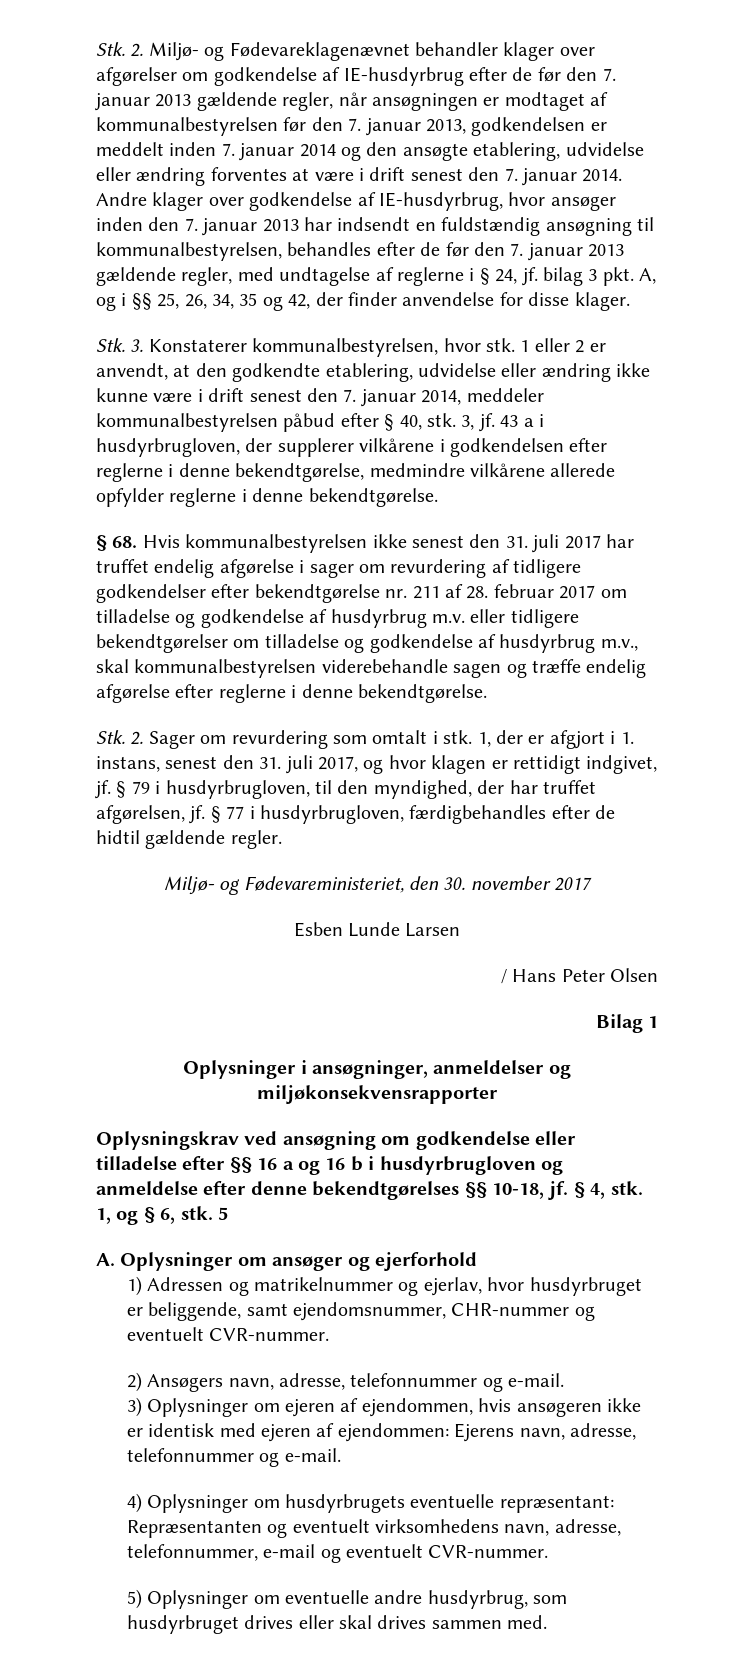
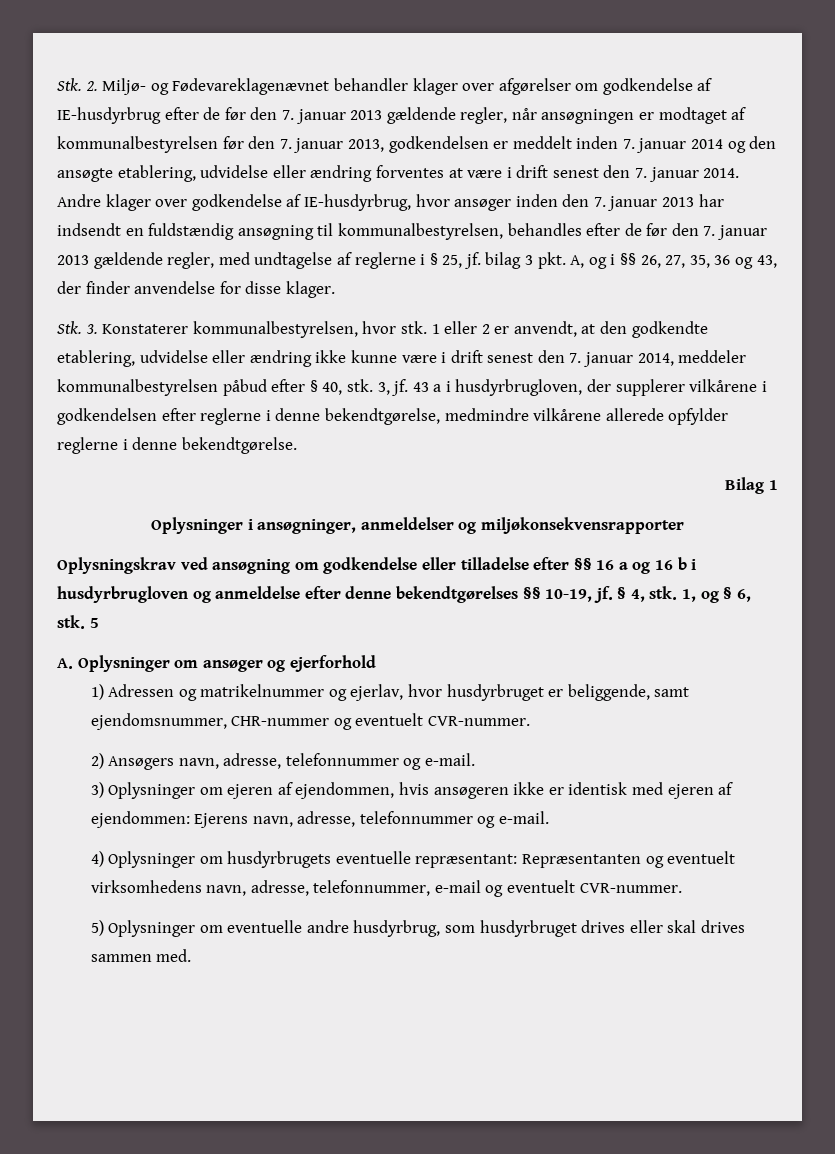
[495,269,518,284] 24, -> [442,255,463,268] 25,
[157,293,311,311] 25, 26, 34, 35 og 42, -> [640,255,777,269] 26, 27, 35, 36 og 43,
[96,534,634,553] [96,559,582,578] [96,584,627,603] [96,609,579,628] [96,634,638,653] [96,659,647,678] [96,684,487,703] [96,730,634,749] [96,755,658,774] [95,780,596,799] [96,805,616,824] [96,830,282,849] [163,876,593,895] [293,922,461,937] [500,968,658,984] // § 68. Hvis kommunalbestyrelsen ikke senest den 31. juli 2017 har truffet endelig afgørelse i sager om revurdering af tidligere godkendelser efter bekendtgørelse nr. 211 af 28. februar 2017 om tilladelse og godkendelse af husdyrbrug m.v. eller tidligere bekendtgørelser om tilladelse og godkendelse af husdyrbrug m.v., skal kommunalbestyrelsen viderebehandle sagen og træffe endelig afgørelse efter reglerne i denne bekendtgørelse. // Stk. 2. Sager om revurdering som omtalt i stk. 1, der er afgjort i 1. instans, senest den 31. juli 2017, og hvor klagen er rettidigt indgivet, jf. § 79 i husdyrbrugloven, til den myndighed, der har truffet afgørelsen, jf. § 77 i husdyrbrugloven, færdigbehandles efter de hidtil gældende regler. // Miljø- og Fødevareministeriet, den 30. november 2017 // Esben Lunde Larsen // / Hans Peter Olsen -> (297, 445) none
[492,1183,544,1199] 10-18, -> [545,589,593,602] 10-19,

